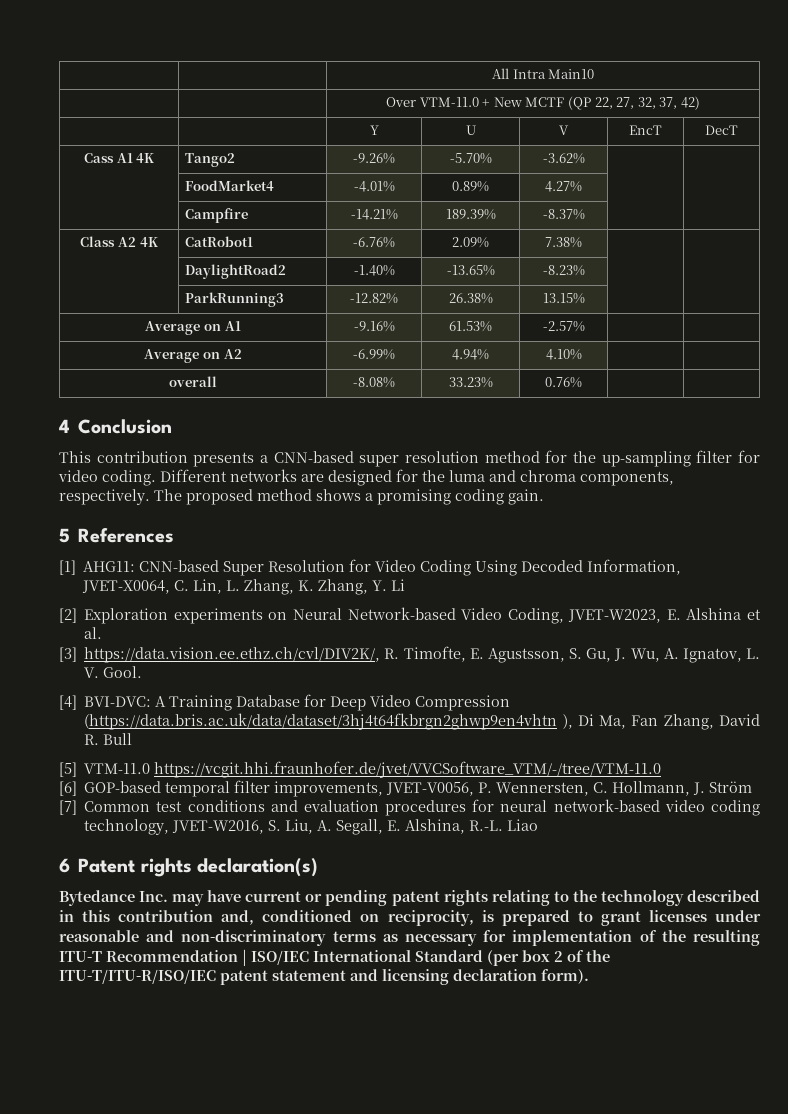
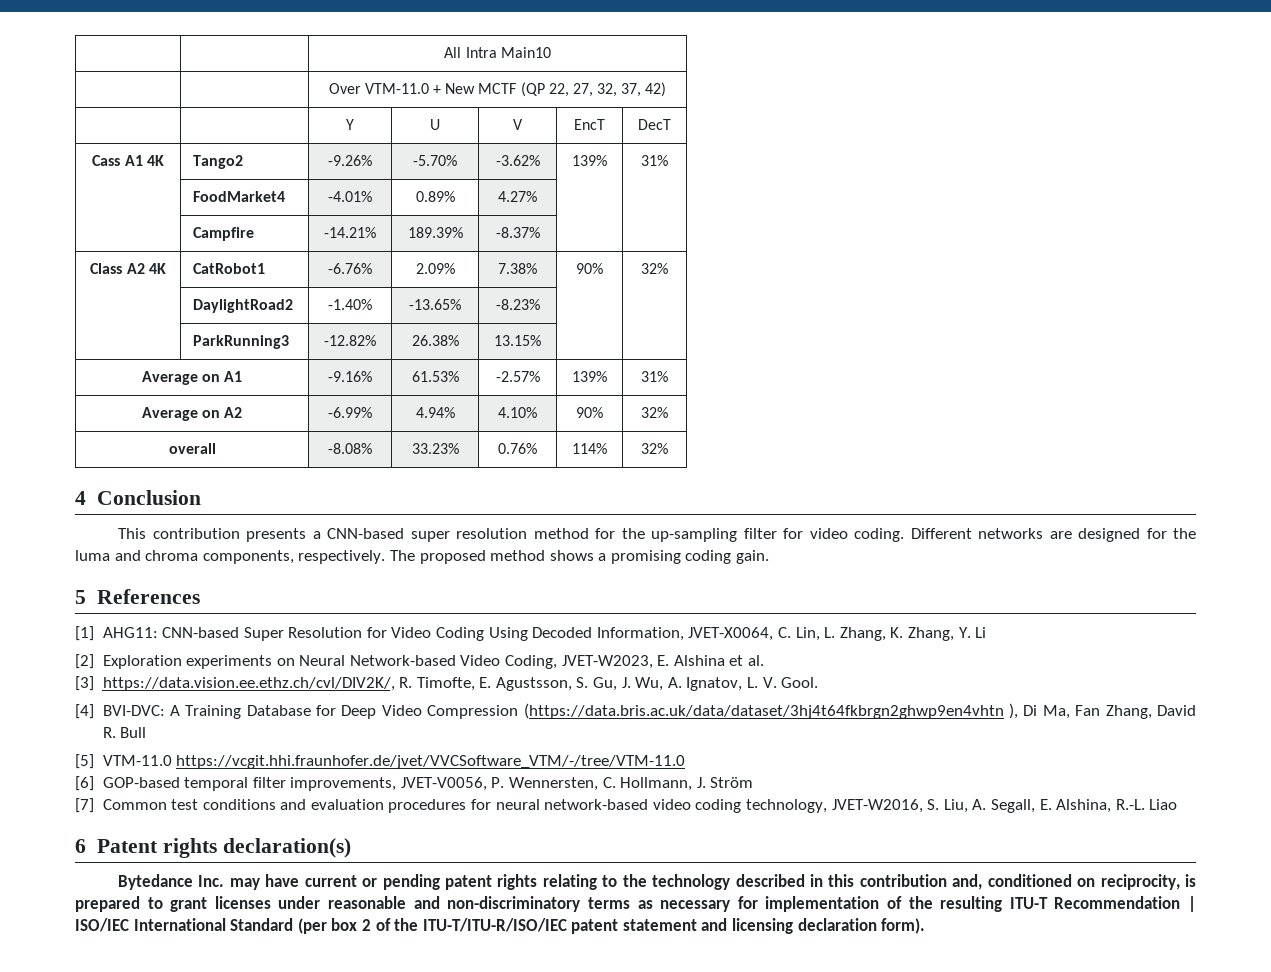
(585, 158) | -> [572,155,607,166] [641,155,668,166] 139% | 31%
(582, 242) | -> [576,263,603,274] [641,263,668,274] 90% | 32%
(585, 326) | -> [572,371,607,382] [641,371,668,382] 139% | 31%
(582, 354) | -> [576,407,603,418] [641,407,668,418] 90% | 32%
(582, 382) | -> [572,443,607,454] [641,443,668,454] 114% | 32%

